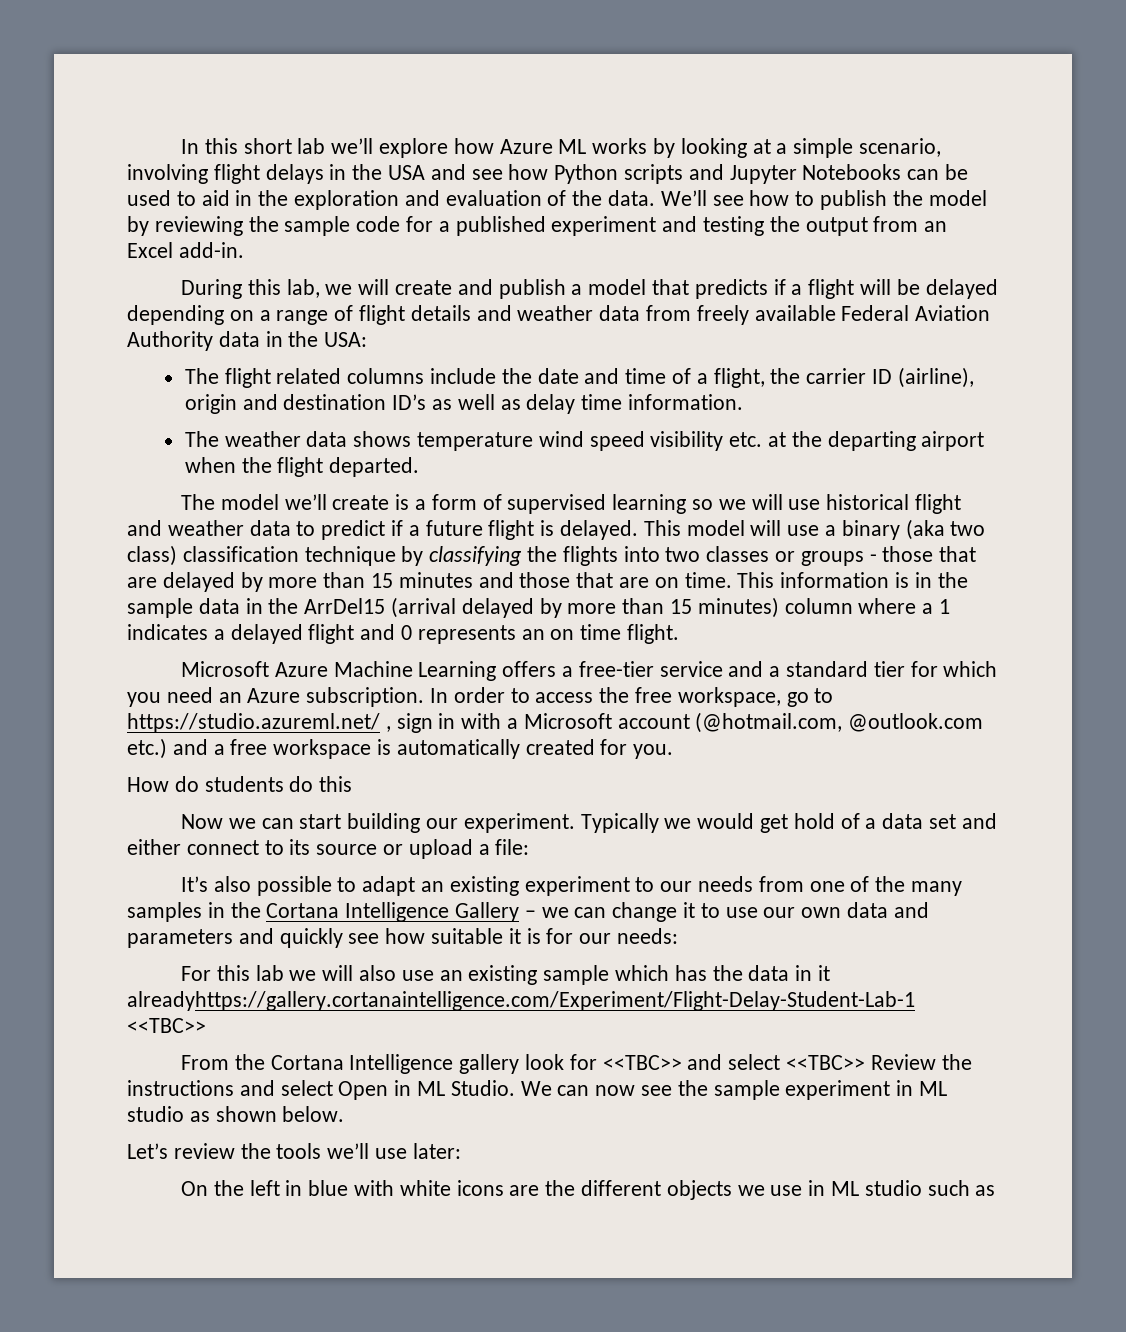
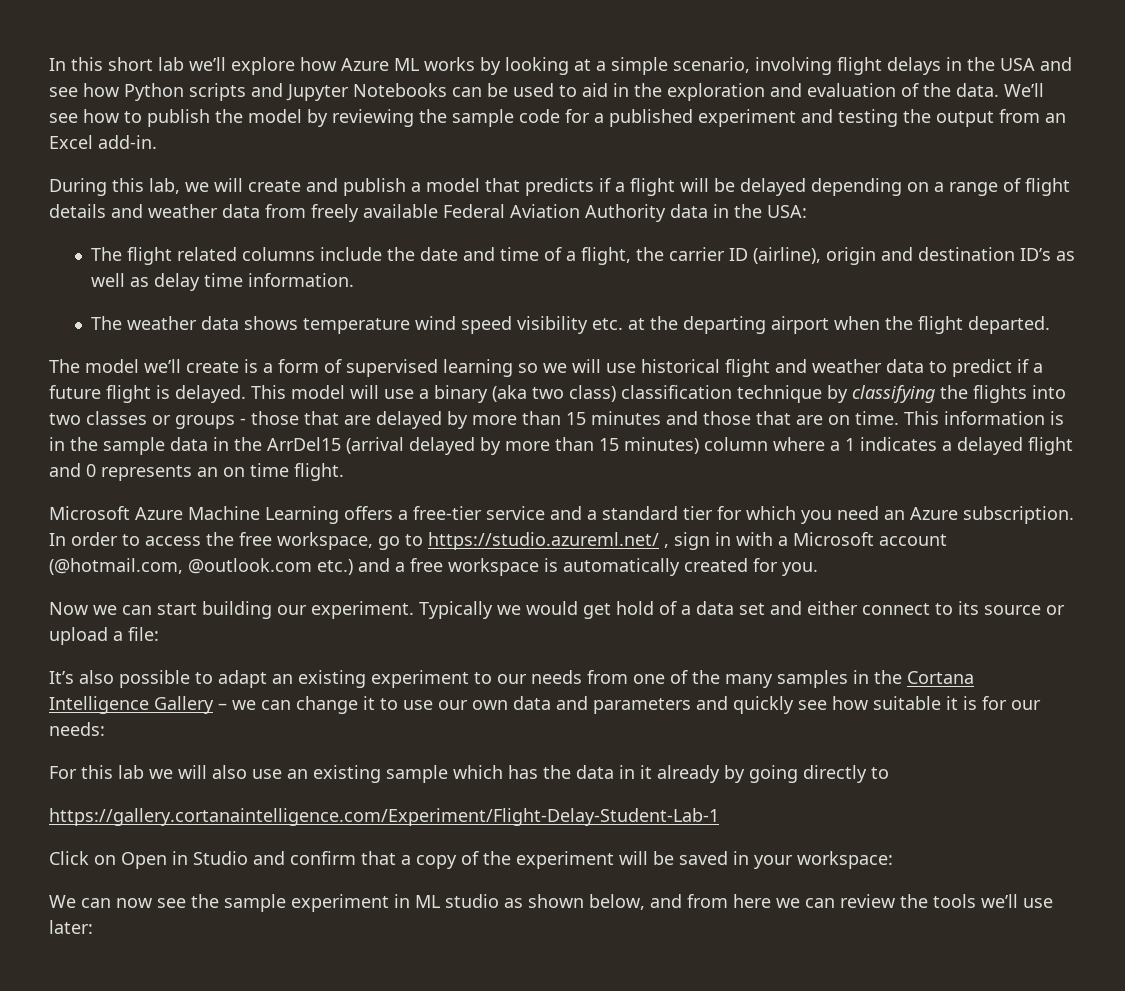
[127,776,353,792] // How do students do this -> (818, 569) none
[127,991,915,1011] [127,1018,206,1033] [180,1054,972,1074] [127,1080,515,1100] alreadyhttps://gallery.cortanaintelligence.com/Experiment/Flight-Delay-Student-Lab-1 <<TBC>> // From the Cortana Intelligence gallery look for <<TBC>> and select <<TBC>> Review the instructions and select Open in ML Studio. -> [657,765,889,783] [49,808,719,826] [49,851,893,869] already by going directly to // https://gallery.cortanaintelligence.com/Experiment/Flight-Delay-Student-Lab-1 // Click on Open in Studio and confirm that a copy of the experiment will be saved in your workspace: //
[282,1106,345,1122] [127,1143,168,1159] below. // Let’s -> [589,894,835,910] below, and from here we can
[180,1180,996,1200] // On the left in blue with white icons are the different objects we use in ML studio such as -> (93, 927) none

